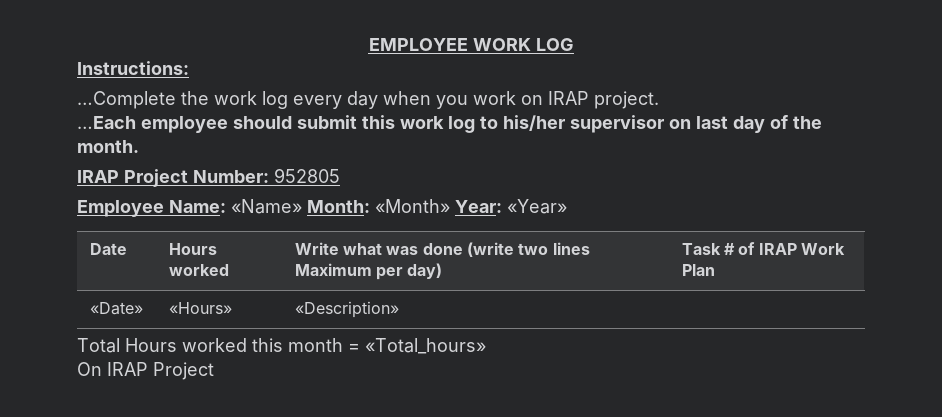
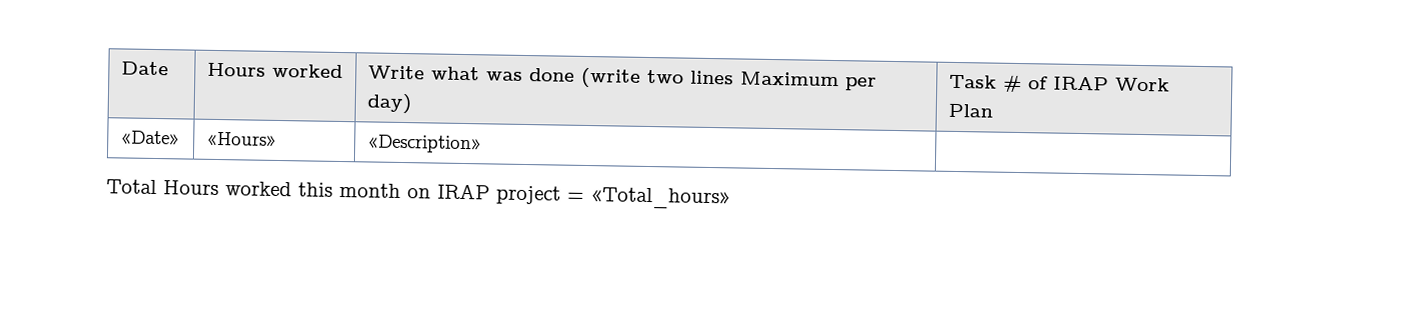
[368,38,574,51] [77,61,189,75] [77,91,659,109] [77,115,822,133] [77,140,139,153] [77,168,340,187] [77,199,567,217] EMPLOYEE WORK LOG // Instructions: // …Complete the work log every day when you work on IRAP project. // …Each employee should submit this work log to his/her supervisor on last day of the month. // IRAP Project Number: 952805 // Employee Name: «Name» Month: «Month» Year: «Year» // -> (120, 68) none
(343, 345) none -> [407,183,561,205] on IRAP project
[77,362,214,380] // On IRAP Project -> (732, 198) none

